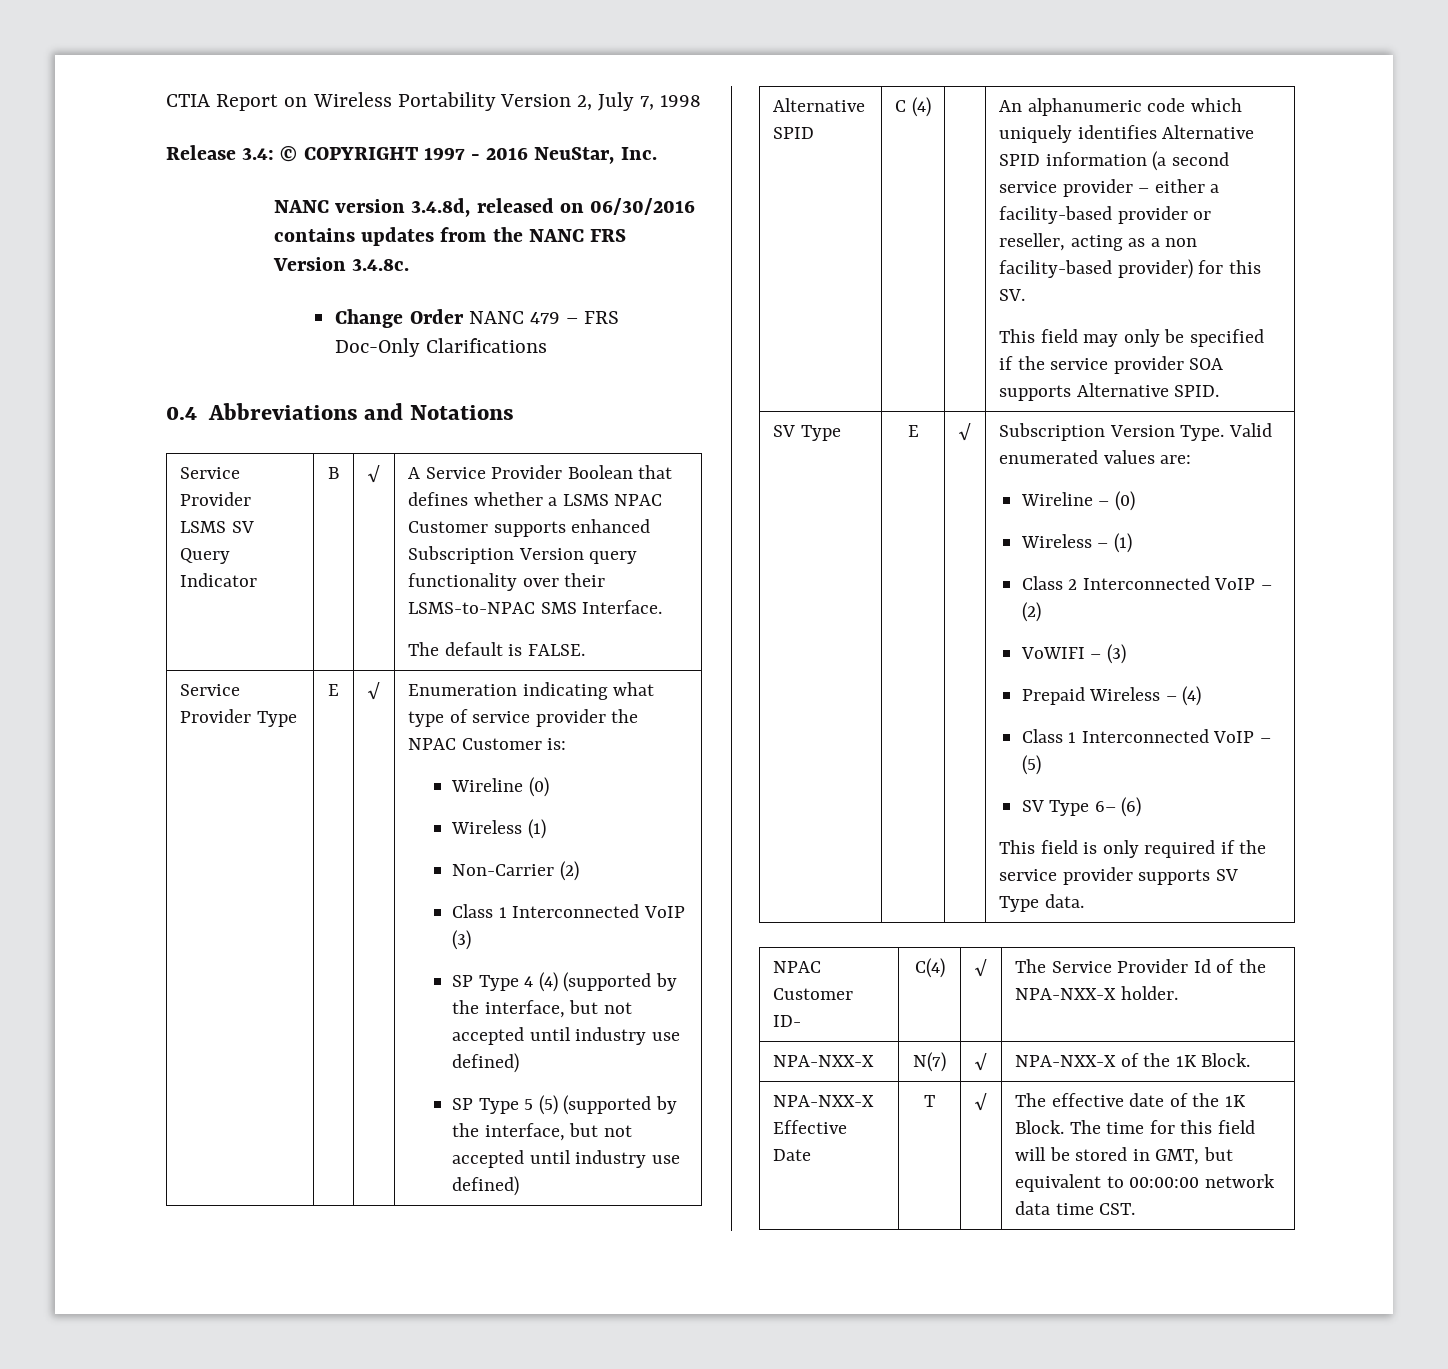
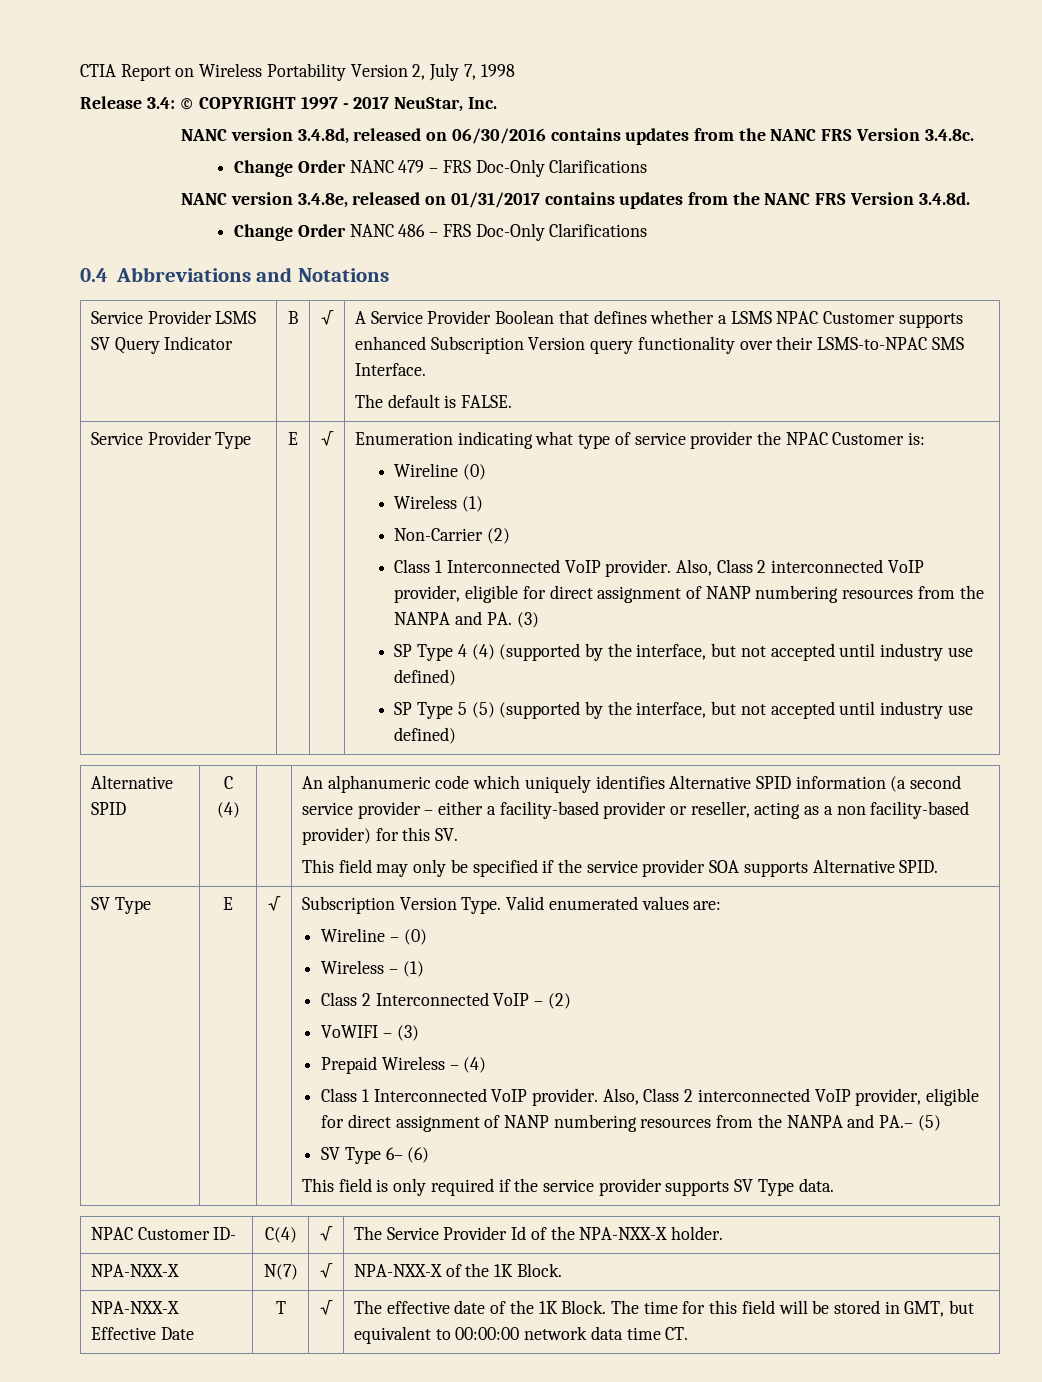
[486,147,529,160] 2016 -> [353,96,390,109] 2017
(547, 345) none -> [181,192,970,209] [234,223,648,241] // NANC version 3.4.8e, released on 01/31/2017 contains updates from the NANC FRS Version 3.4.8d. // Change Order NANC 486 – FRS Doc-Only Clarifications
(685, 912) none -> [605,559,924,577] [394,585,984,603] [394,611,512,625] provider. Also, Class 2 interconnected VoIP provider, eligible for direct assignment of NANP numbering resources from the NANPA and PA.
[1259,738,1271,743] – -> [532,1088,980,1106] [321,1114,914,1132] provider. Also, Class 2 interconnected VoIP provider, eligible for direct assignment of NANP numbering resources from the NANPA and PA.–
[1099,1203,1136,1215] CST. -> [665,1327,689,1340] CT.

